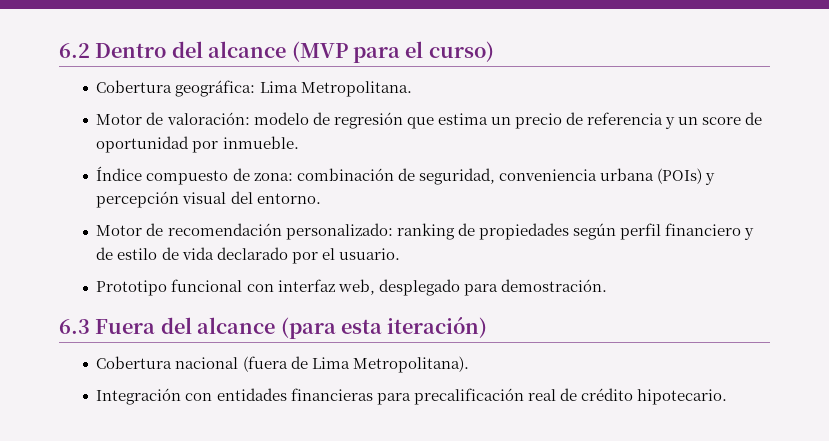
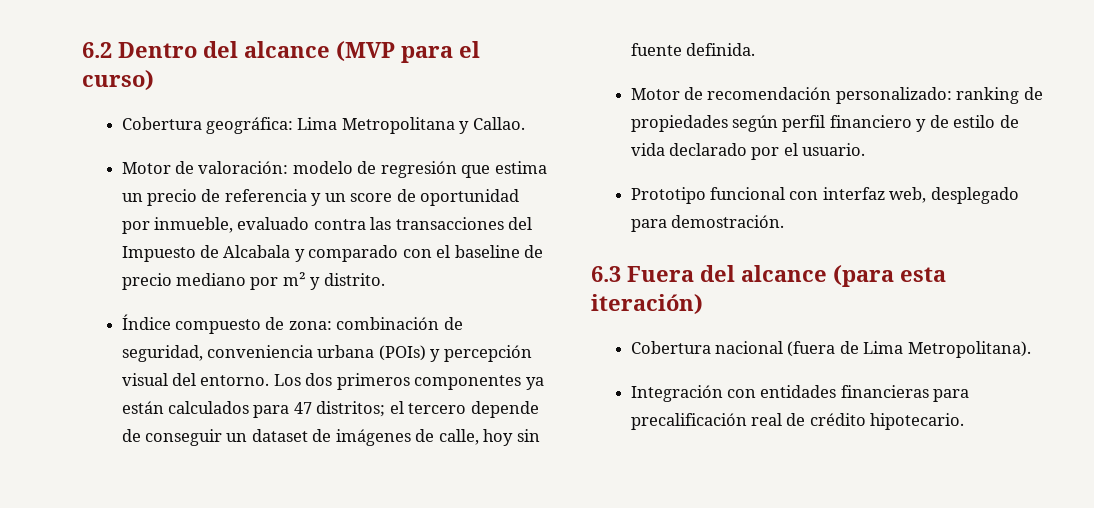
[300,81,412,97] Metropolitana. -> [341,117,525,134] Metropolitana y Callao.
[222,136,299,149] inmueble. -> [153,217,533,233] [121,245,544,262] [121,272,385,290] inmueble, evaluado contra las transacciones del Impuesto de Alcabala y comparado con el baseline de precio mediano por m² y distrito.
(321, 198) none -> [273,373,544,390] [121,401,539,418] [121,429,540,446] [630,43,755,56] Los dos primeros componentes ya están calculados para 47 distritos; el tercero depende de conseguir un dataset de imágenes de calle, hoy sin fuente definida.

